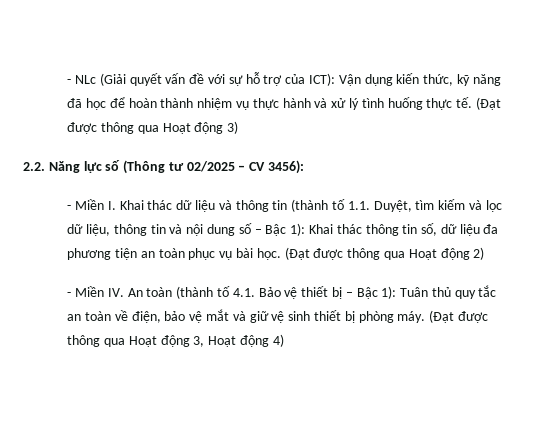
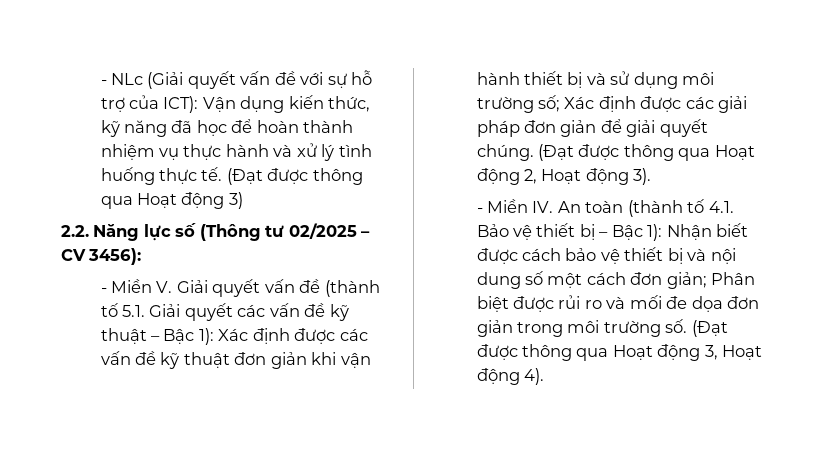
[107,199,502,212] [67,223,499,236] [67,247,485,260] I. Khai thác dữ liệu và thông tin (thành tố 1.1. Duyệt, tìm kiếm và lọc dữ liệu, thông tin và nội dung số – Bậc 1): Khai thác thông tin số, dữ liệu đa phương tiện an toàn phục vụ bài học. (Đạt được thông qua Hoạt động 2) -> [156,279,380,297] [100,303,349,321] [100,328,368,345] [100,351,371,369] [476,71,715,89] [476,95,748,113] [476,119,708,137] [476,144,755,161] [476,168,652,185] V. Giải quyết vấn đề (thành tố 5.1. Giải quyết các vấn đề kỹ thuật – Bậc 1): Xác định được các vấn đề kỹ thuật đơn giản khi vận hành thiết bị và sử dụng môi trường số; Xác định được các giải pháp đơn giản để giải quyết chúng. (Đạt được thông qua Hoạt động 2, Hoạt động 3).
[400,285,497,299] [67,309,426,323] Tuân thủ quy tắc an toàn về điện, bảo vệ mắt và giữ vệ sinh thiết bị phòng máy. -> [666,223,749,240] [476,247,736,264] [476,271,756,289] [476,295,760,312] [476,319,688,337] Nhận biết được cách bảo vệ thiết bị và nội dung số một cách đơn giản; Phân biệt được rủi ro và mối đe dọa đơn giản trong môi trường số.
[272,334,284,347] 4) -> [523,368,544,385] 4).

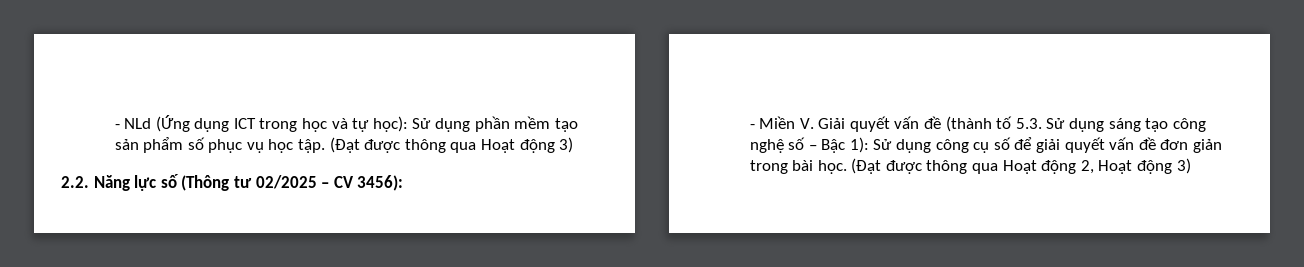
[100,70,373,89] [100,95,371,113] [100,119,354,137] [100,143,372,161] [100,167,223,185] - NLc (Giải quyết vấn đề với sự hỗ trợ của ICT): Vận dụng kiến thức, kỹ năng đã học để hoàn thành nhiệm vụ thực hành và xử lý tình huống thực tế. -> [114,115,578,132] [114,137,326,153] - NLd (Ứng dụng ICT trong học và tự học): Sử dụng phần mềm tạo sản phẩm số phục vụ học tập.
[121,303,349,321] [100,328,368,345] [100,351,371,369] [476,71,715,89] [476,95,748,113] [476,119,708,137] [476,144,534,161] 5.1. Giải quyết các vấn đề kỹ thuật – Bậc 1): Xác định được các vấn đề kỹ thuật đơn giản khi vận hành thiết bị và sử dụng môi trường số; Xác định được các giải pháp đơn giản để giải quyết chúng. -> [1015,118,1206,132] [749,137,1222,153] [749,160,847,174] 5.3. Sử dụng sáng tạo công nghệ số – Bậc 1): Sử dụng công cụ số để giải quyết vấn đề đơn giản trong bài học.
[633,168,652,185] [476,199,734,217] [476,223,749,241] [476,247,736,264] [476,271,756,289] [476,295,760,312] [476,319,728,337] [476,344,763,361] [476,368,544,385] 3). // - Miền IV. An toàn (thành tố 4.1. Bảo vệ thiết bị – Bậc 1): Nhận biết được cách bảo vệ thiết bị và nội dung số một cách đơn giản; Phân biệt được rủi ro và mối đe dọa đơn giản trong môi trường số. (Đạt được thông qua Hoạt động 3, Hoạt động 4). -> [1176,158,1191,174] 3)

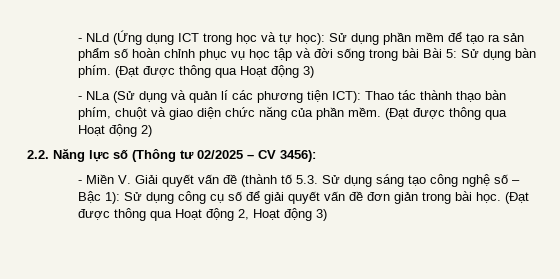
[554,118,578,132] tạo -> [448,32,501,44] để tạo ra
(205, 143) none -> [132,48,196,58] hoàn chỉnh
[298,139,326,153] tập. -> [274,48,537,61] [78,65,112,78] tập và đời sống trong bài Bài 5: Sử dụng bàn phím.
(574, 145) none -> [78,90,507,103] [78,106,508,120] [78,124,153,137] // - NLa (Sử dụng và quản lí các phương tiện ICT): Thao tác thành thạo bàn phím, chuột và giao diện chức năng của phần mềm. (Đạt được thông qua Hoạt động 2)

